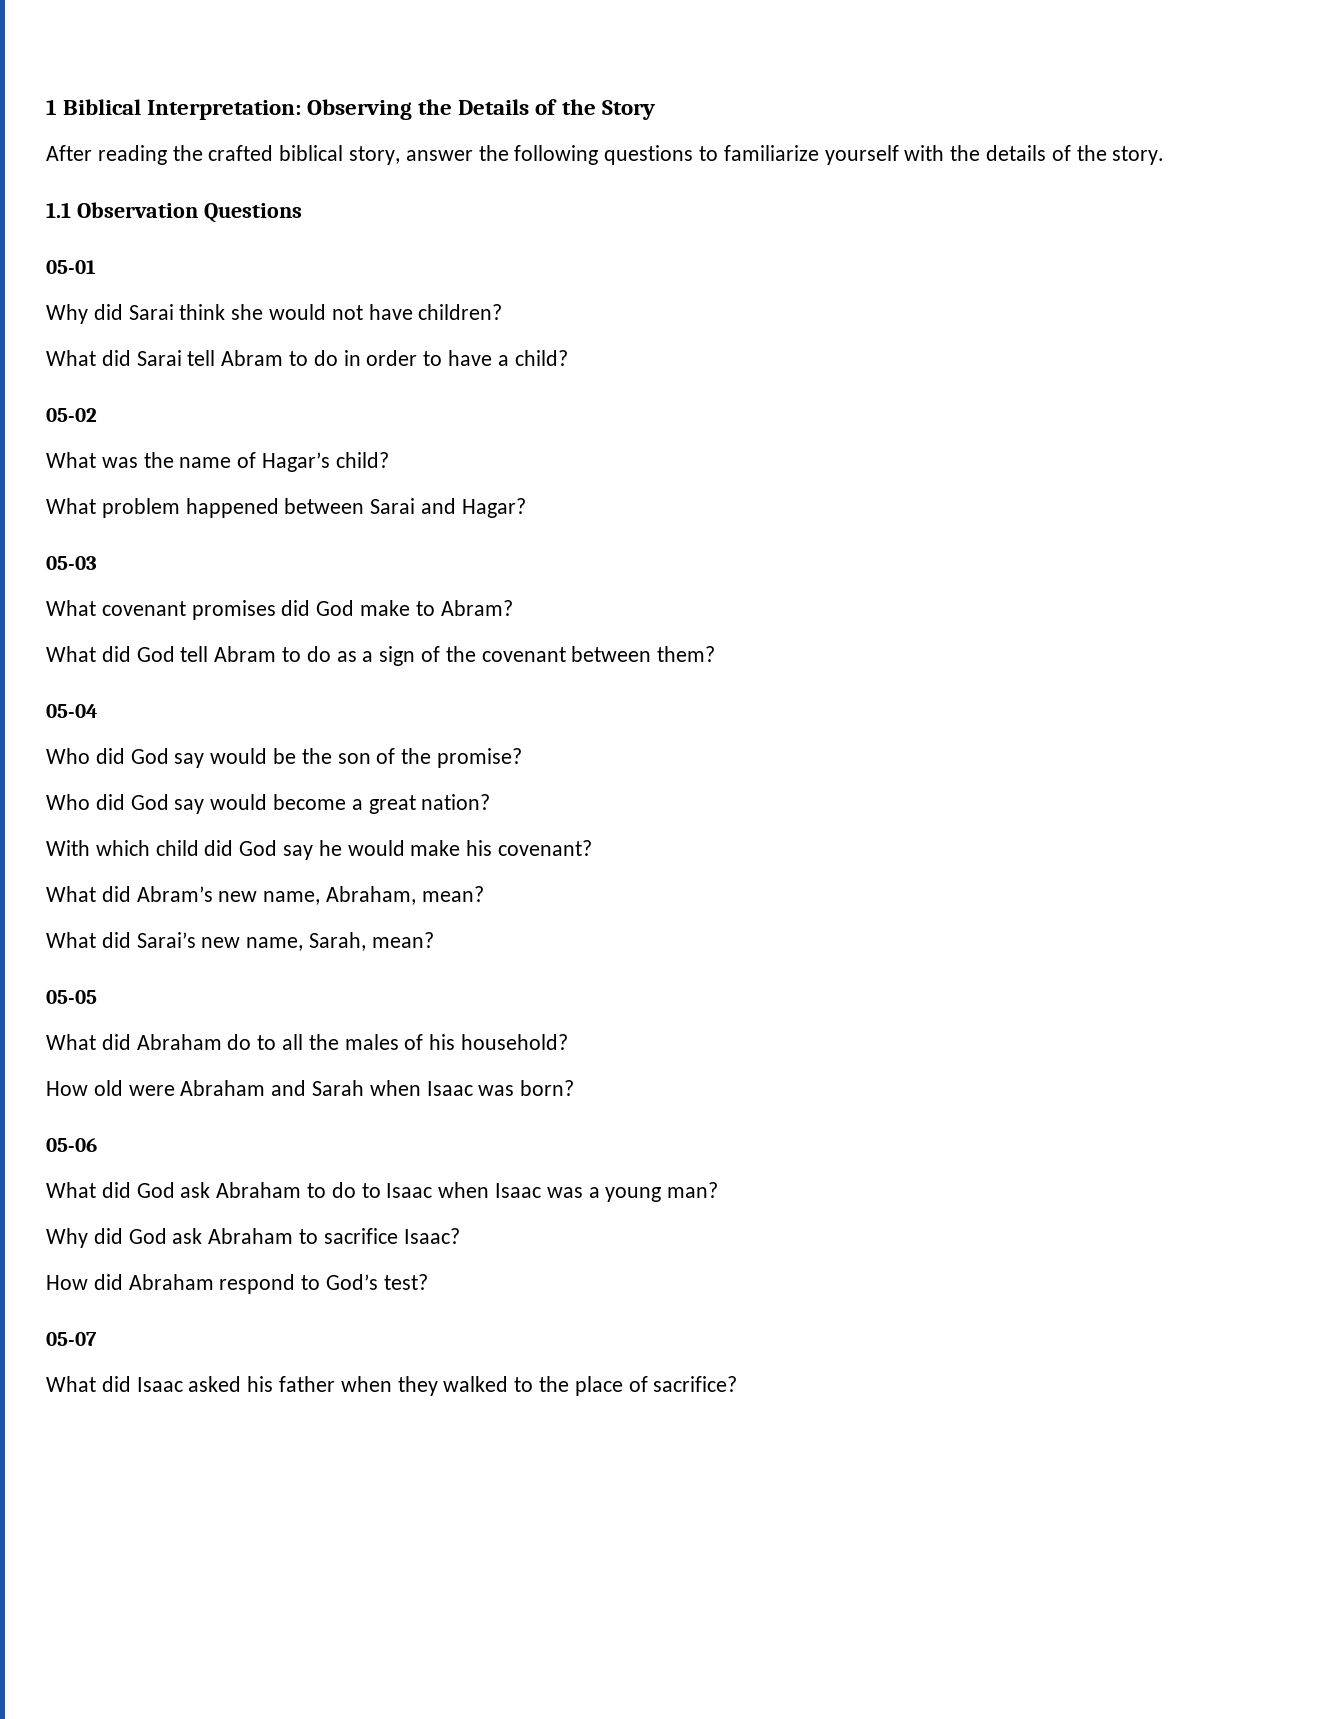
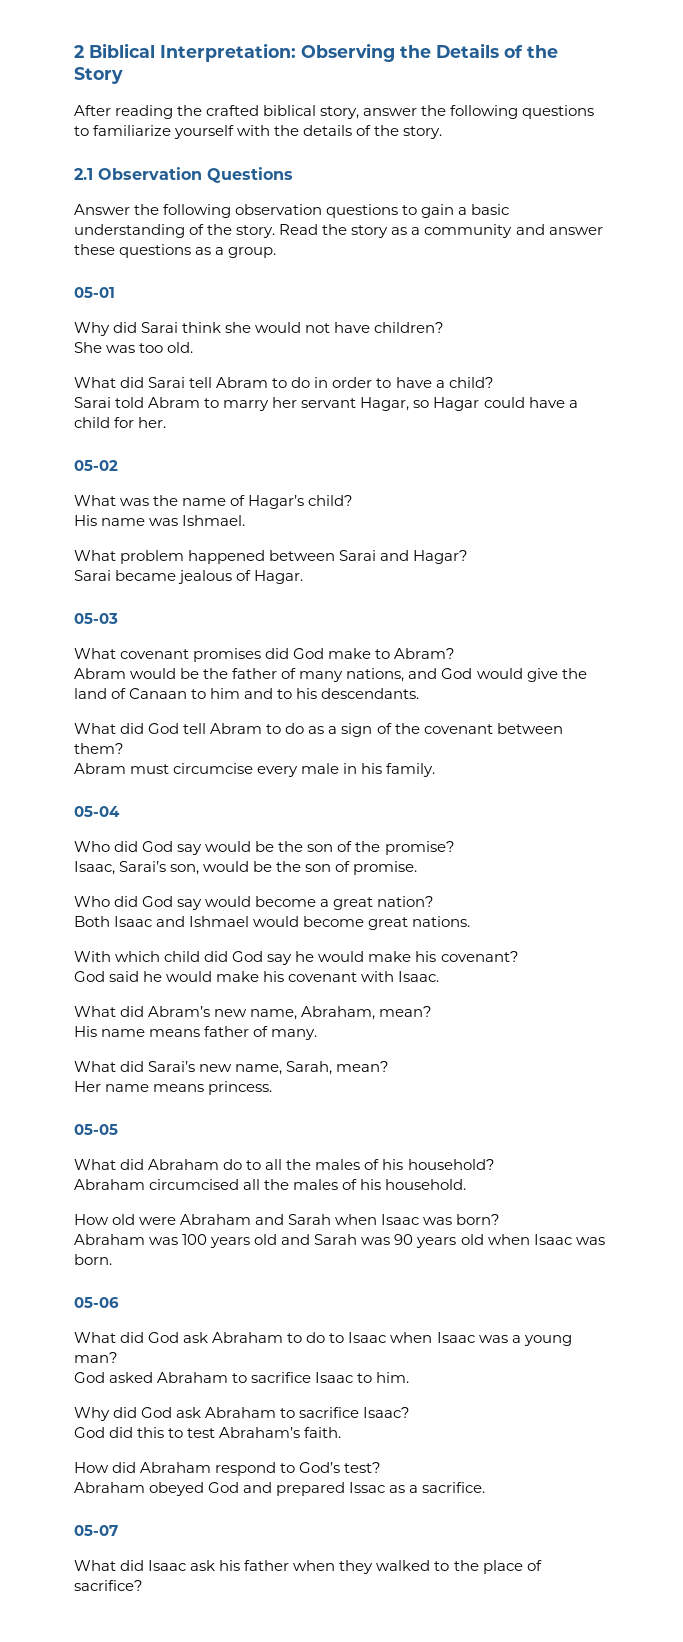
[46,99,57,115] 1 -> [74,45,84,58] 2
[46,202,71,218] 1.1 -> [74,168,93,180] 2.1
(302, 213) none -> [74,204,510,218] [74,224,603,238] [74,244,277,258] // Answer the following observation questions to gain a basic understanding of the story. Read the story as a community and answer these questions as a group.
(503, 312) none -> [74,342,194,353] // She was too old.
(568, 358) none -> [74,397,578,411] [74,417,167,428] // Sarai told Abram to marry her servant Hagar, so Hagar could have a child for her.
(389, 460) none -> [74,515,246,526] // His name was Ishmael.
(526, 508) none -> [74,570,304,584] // Sarai became jealous of Hagar.
(513, 608) none -> [74,668,587,682] [74,688,420,699] // Abram would be the father of many nations, and God would give the land of Canaan to him and to his descendants.
(716, 654) none -> [74,763,436,777] // Abram must circumcise every male in his family.
(523, 758) none -> [74,861,418,875] // Isaac, Sarai’s son, would be the son of promise.
(491, 802) none -> [74,916,471,930] // Both Isaac and Ishmael would become great nations.
(593, 848) none -> [74,971,440,982] // God said he would make his covenant with Isaac.
(484, 894) none -> [74,1026,318,1040] // His name means father of many.
(434, 940) none -> [74,1081,273,1095] // Her name means princess.
(569, 1042) none -> [74,1179,467,1190] // Abraham circumcised all the males of his household.
(575, 1088) none -> [74,1234,605,1248] [74,1254,112,1265] // Abraham was 100 years old and Sarah was 90 years old when Isaac was born.
(719, 1190) none -> [74,1372,410,1383] // God asked Abraham to sacrifice Isaac to him.
(460, 1236) none -> [74,1427,342,1438] // God did this to test Abraham’s faith.
(428, 1282) none -> [74,1482,486,1496] // Abraham obeyed God and prepared Issac as a sacrifice.
[188,1376,242,1392] asked -> [190,1560,216,1571] ask

